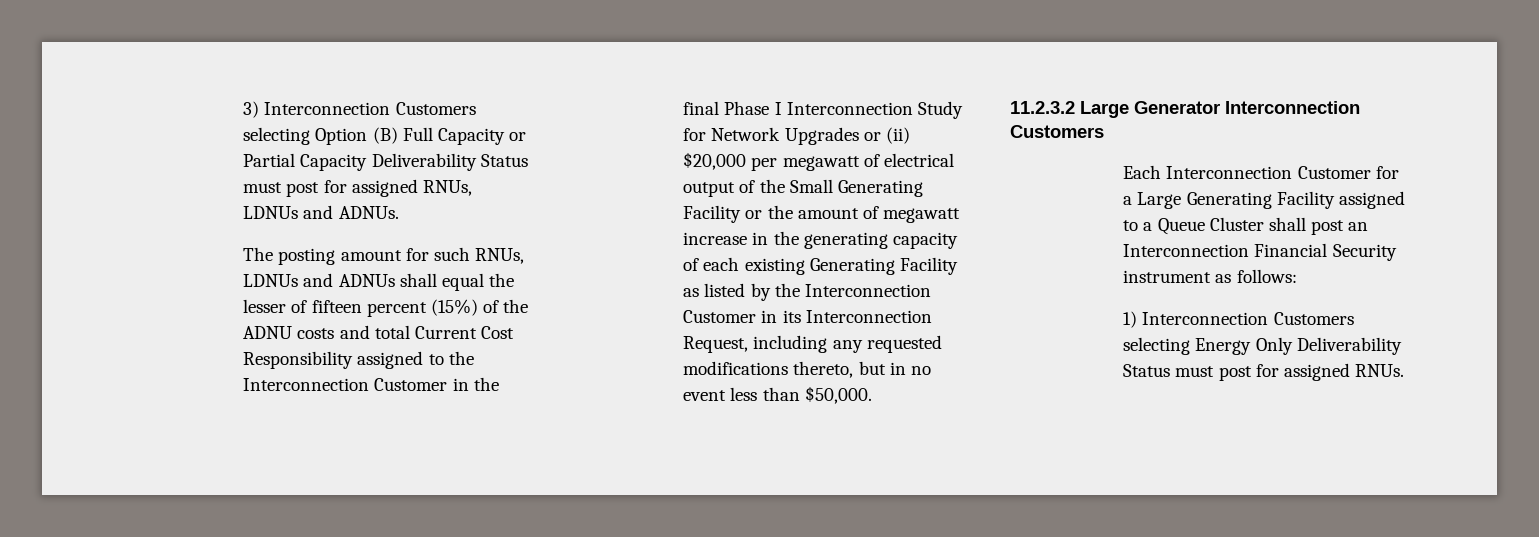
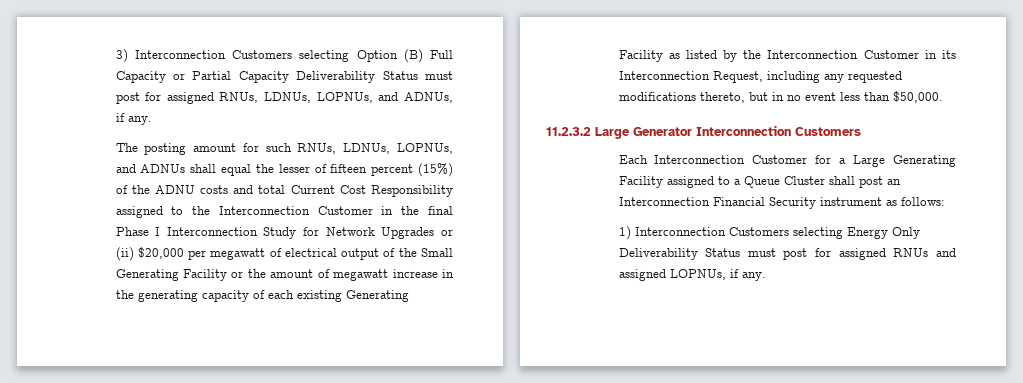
[243,205,399,219] LDNUs and ADNUs. -> [264,92,454,103] [115,113,152,125] LDNUs, LOPNUs, and ADNUs, if any.
[243,274,299,287] LDNUs -> [343,143,453,154] LDNUs, LOPNUs,
[1354,364,1404,377] RNUs. -> [893,248,957,257] [618,269,766,281] RNUs and assigned LOPNUs, if any.

